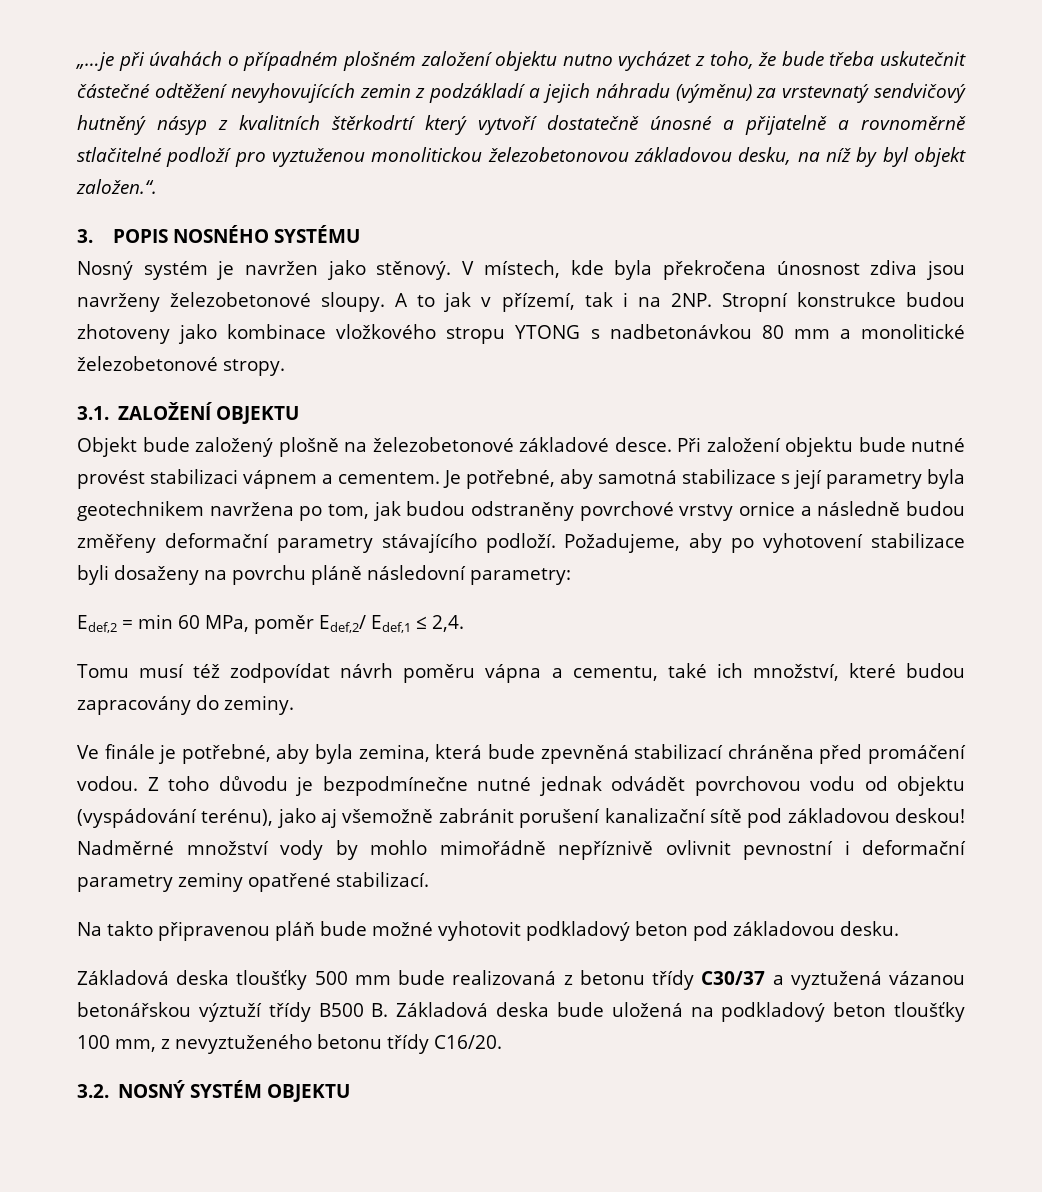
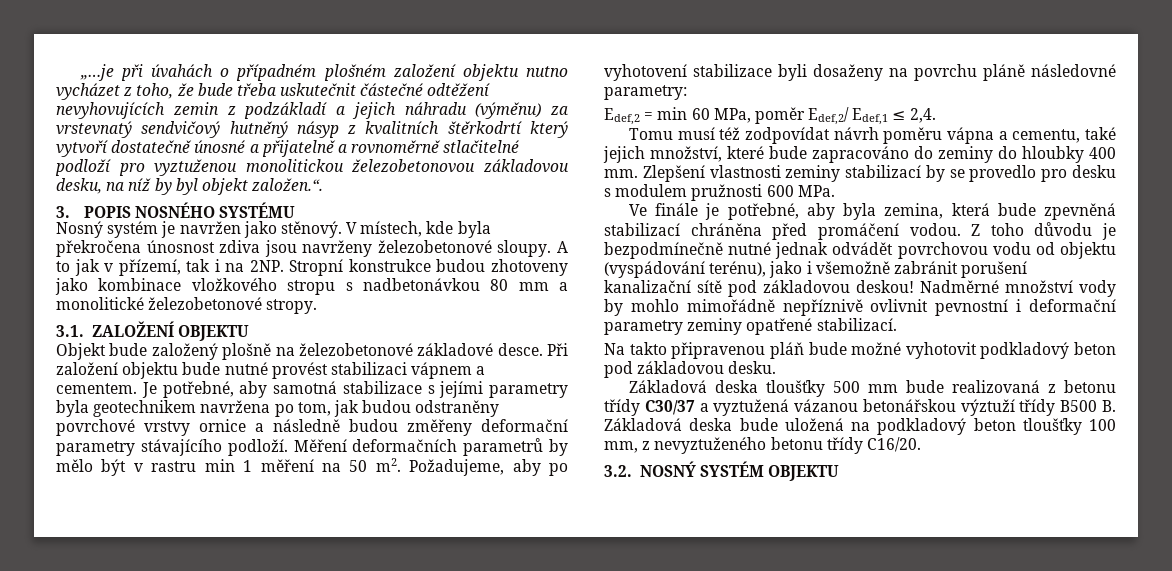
[515,325,581,339] YTONG -> (336, 287) none
[793,469,822,489] její -> [439,381,484,398] jejími
(556, 543) none -> [293,438,568,456] [56,458,401,476] Měření deformačních parametrů by mělo být v rastru min 1 měření na 50 m2.
[367,565,466,580] následovní -> [1031,64,1116,77] následovné
[716,663,743,678] ich -> [603,146,645,163] jejich
[906,663,965,678] [77,695,294,715] budou zapracovány do zeminy. -> [769,146,1116,163] [604,165,1116,182] [604,184,835,201] bude zapracováno do zeminy do hloubky 400 mm. Zlepšení vlastnosti zeminy stabilizací by se provedlo pro desku s modulem pružnosti 600 MPa.
[322,776,468,796] bezpodmínečne -> [604,242,723,259] bezpodmínečně
[321,808,338,828] aj -> [806,261,812,274] i

